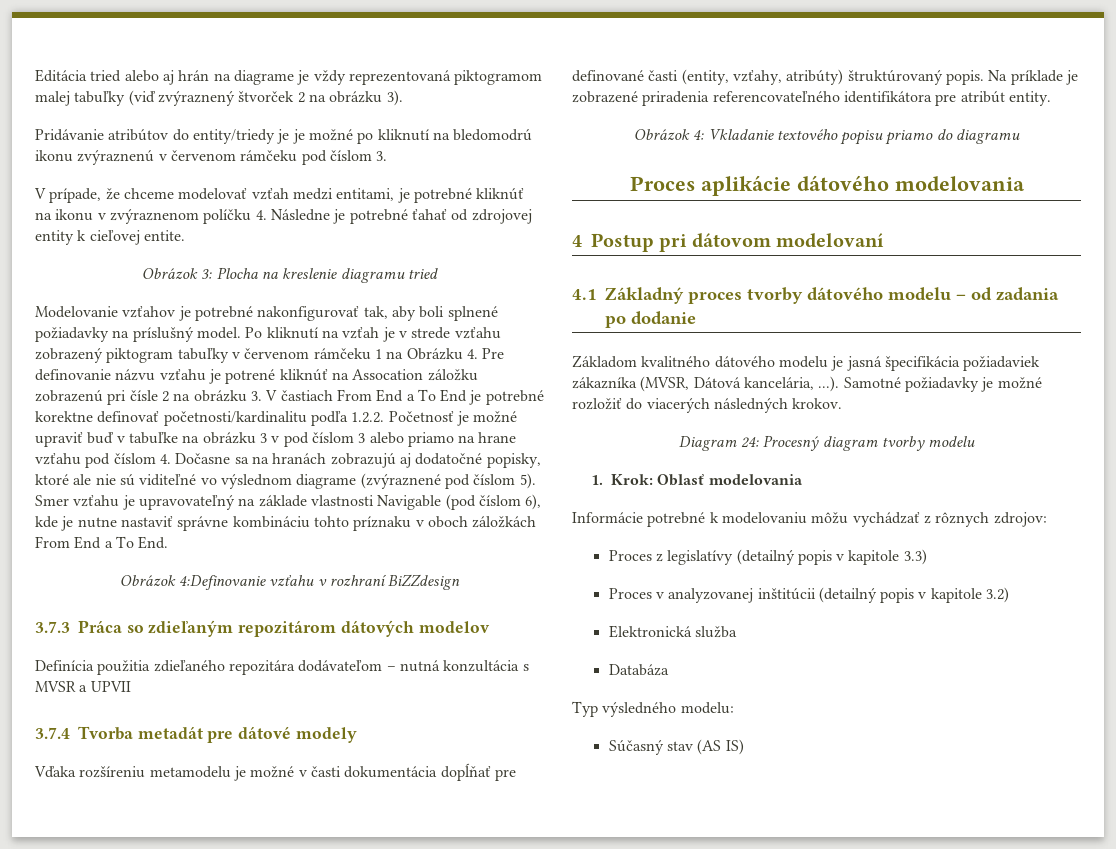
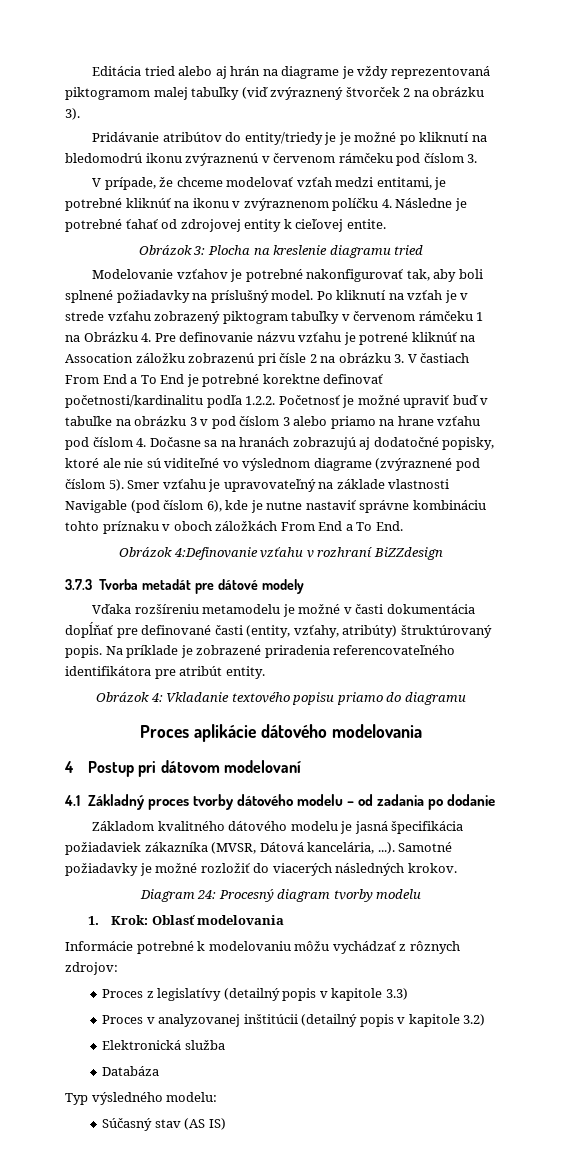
[78,620,490,637] [35,660,529,675] [35,681,131,692] [35,727,70,739] Práca so zdieľaným repozitárom dátových modelov // Definícia použitia zdieľaného repozitára dodávateľom – nutná konzultácia s MVSR a UPVII // 3.7.4 -> (92, 584) none

